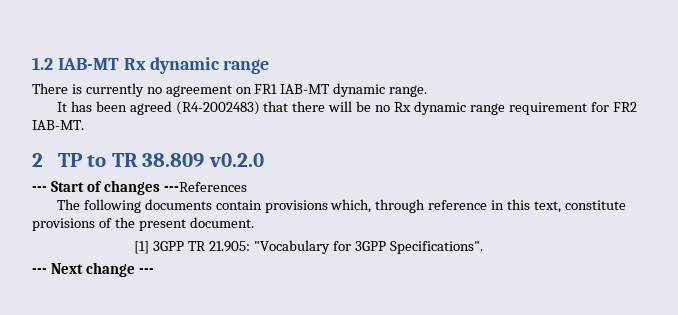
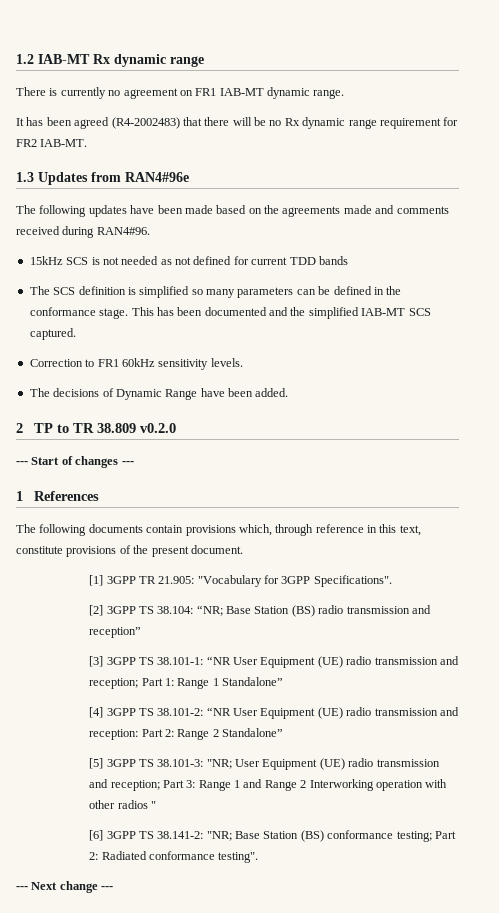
(84, 125) none -> [16,172,189,185] [16,205,449,217] [16,226,150,238] [29,256,348,265] [29,286,402,298] [29,307,431,319] [29,328,76,340] [29,358,243,370] [29,388,289,400] // 1.3 Updates from RAN4#96e // The following updates have been made based on the agreements made and comments received during RAN4#96. // 15kHz SCS is not needed as not defined for current TDD bands // The SCS definition is simplified so many parameters can be defined in the conformance stage. This has been documented and the simplified IAB-MT SCS captured. // Correction to FR1 60kHz sensitivity levels. // The decisions of Dynamic Range have been added.
[163,182,247,192] ---References -> [121,461,134,465] [16,491,100,501] --- // 1 References
(483, 247) none -> [89,605,431,617] [89,627,142,638] [89,656,459,668] [89,677,284,689] [89,707,459,719] [89,728,284,740] [89,758,440,770] [89,779,448,791] [89,800,156,809] [89,830,456,842] [89,851,259,863] // [2] 3GPP TS 38.104: “NR; Base Station (BS) radio transmission and reception” // [3] 3GPP TS 38.101-1: “NR User Equipment (UE) radio transmission and reception; Part 1: Range 1 Standalone” // [4] 3GPP TS 38.101-2: “NR User Equipment (UE) radio transmission and reception: Part 2: Range 2 Standalone” // [5] 3GPP TS 38.101-3: "NR; User Equipment (UE) radio transmission and reception; Part 3: Range 1 and Range 2 Interworking operation with other radios " // [6] 3GPP TS 38.141-2: "NR; Base Station (BS) conformance testing; Part 2: Radiated conformance testing".

